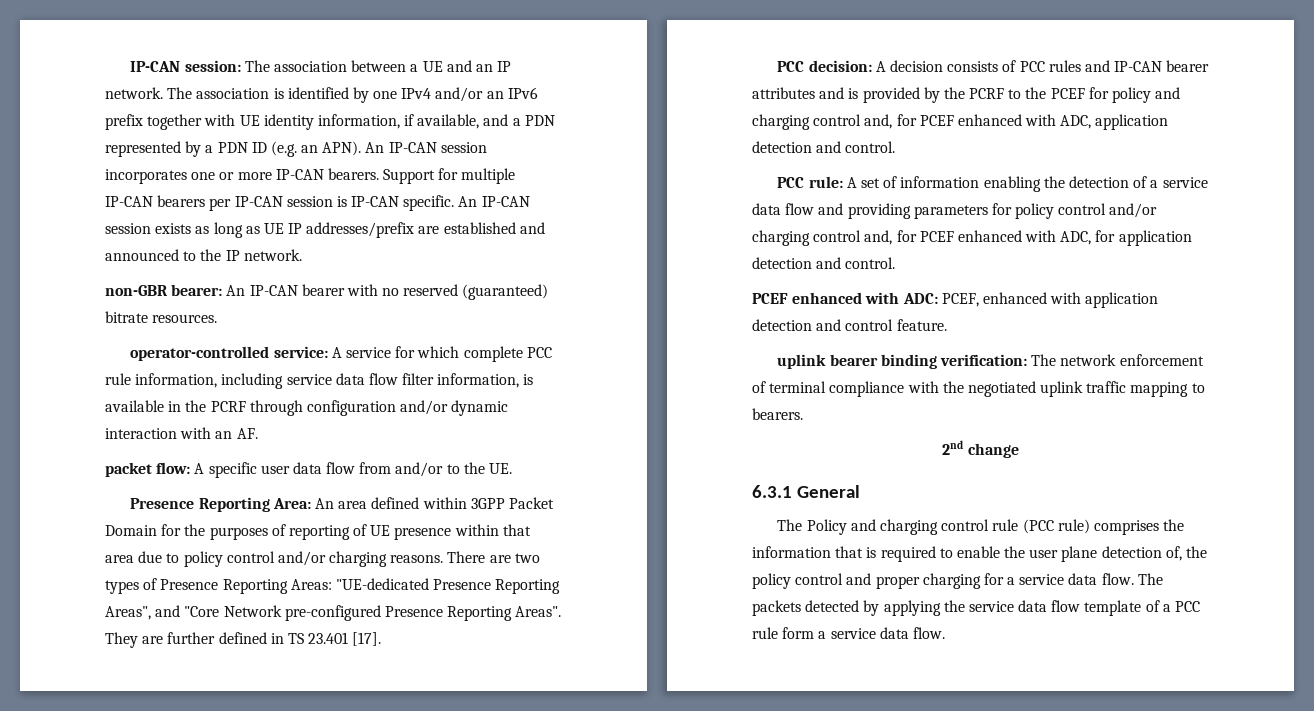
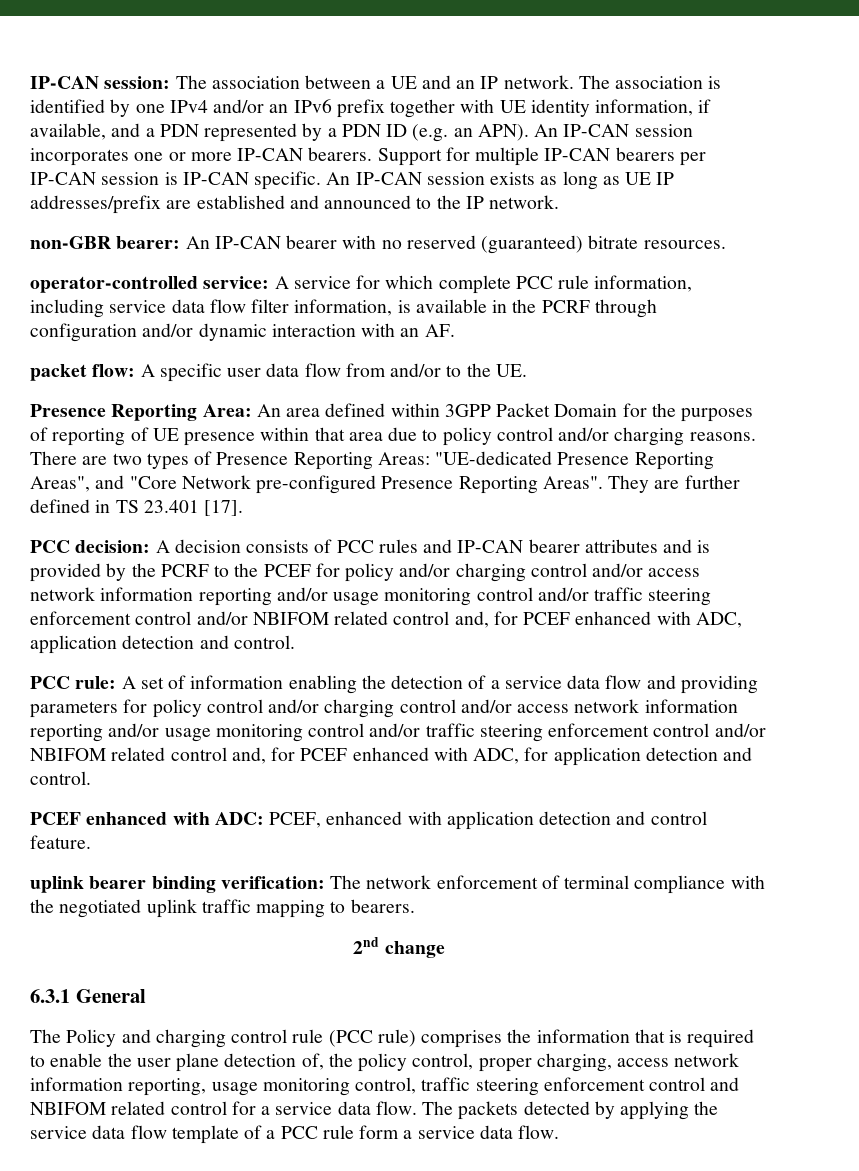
[1155,87,1181,99] [752,114,862,130] and charging control -> [399,563,701,582] [30,587,712,606] [30,611,450,625] and/or charging control and/or access network information reporting and/or usage monitoring control and/or traffic steering enforcement control and/or NBIFOM related control
(862, 236) none -> [460,699,738,713] [30,723,766,742] [30,747,227,761] and/or access network information reporting and/or usage monitoring control and/or traffic steering enforcement control and/or NBIFOM related control
[795,573,981,589] control and proper charging -> [412,1053,740,1072] [30,1077,740,1096] [30,1101,227,1115] control, proper charging, access network information reporting, usage monitoring control, traffic steering enforcement control and NBIFOM related control

